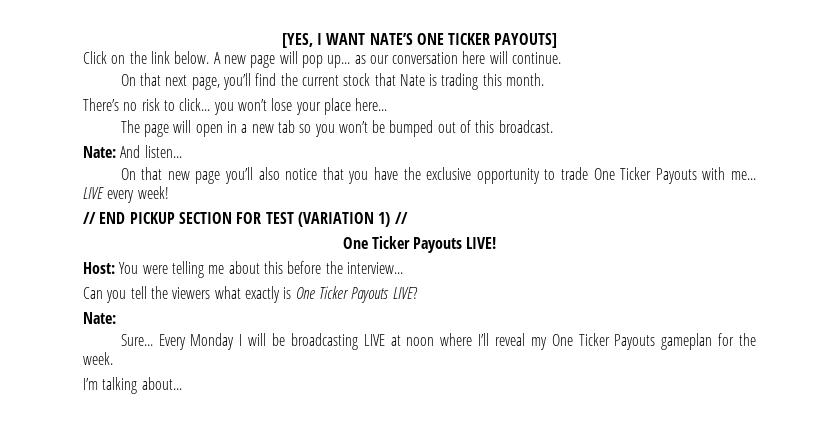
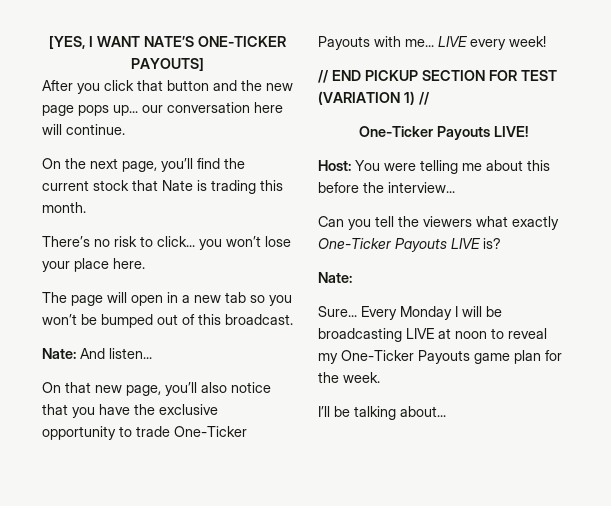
[416,33,491,45] ONE TICKER -> [198,36,286,47] ONE-TICKER
[83,51,366,68] Click on the link below. A new page will pop up... as -> [42,80,293,94] [42,105,138,116] After you click that button and the new page pops up...
[139,73,161,86] that -> [65,158,86,169] the
[355,98,388,111] here... -> [113,258,145,269] here.
[195,171,221,184] page -> [126,385,161,396] page,
[593,167,652,180] One Ticker -> [174,426,247,437] One-Ticker
[342,236,410,249] One Ticker -> [359,126,433,137] One-Ticker
[283,286,418,303] is One Ticker Payouts LIVE? -> [318,238,501,252] One-Ticker Payouts LIVE is?
[440,333,713,350] where I’ll reveal my One Ticker Payouts gameplan -> [491,328,547,339] [318,350,541,364] to reveal my One-Ticker Payouts game plan
[83,378,98,390] I’m -> [318,406,350,417] I’ll be

